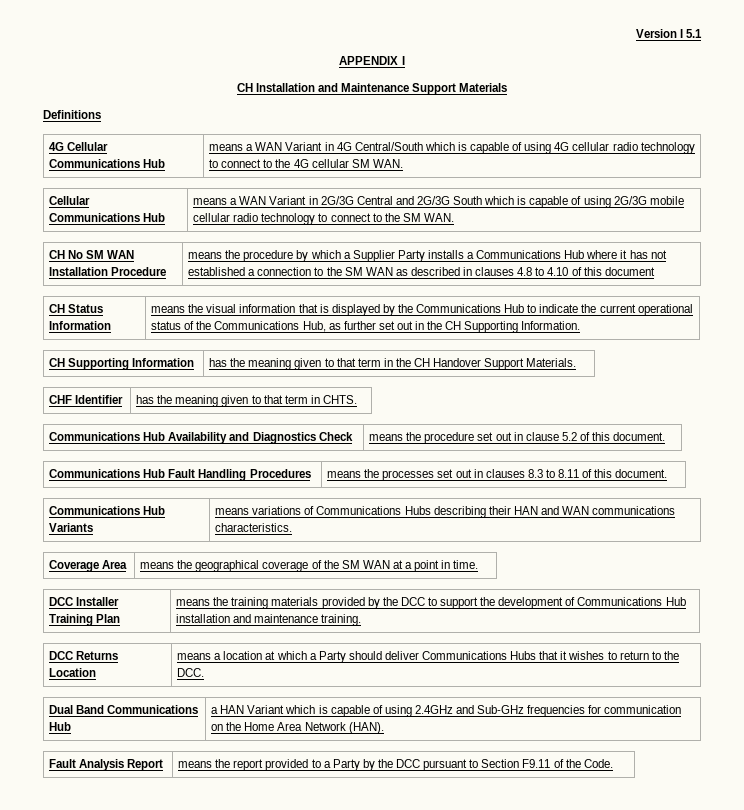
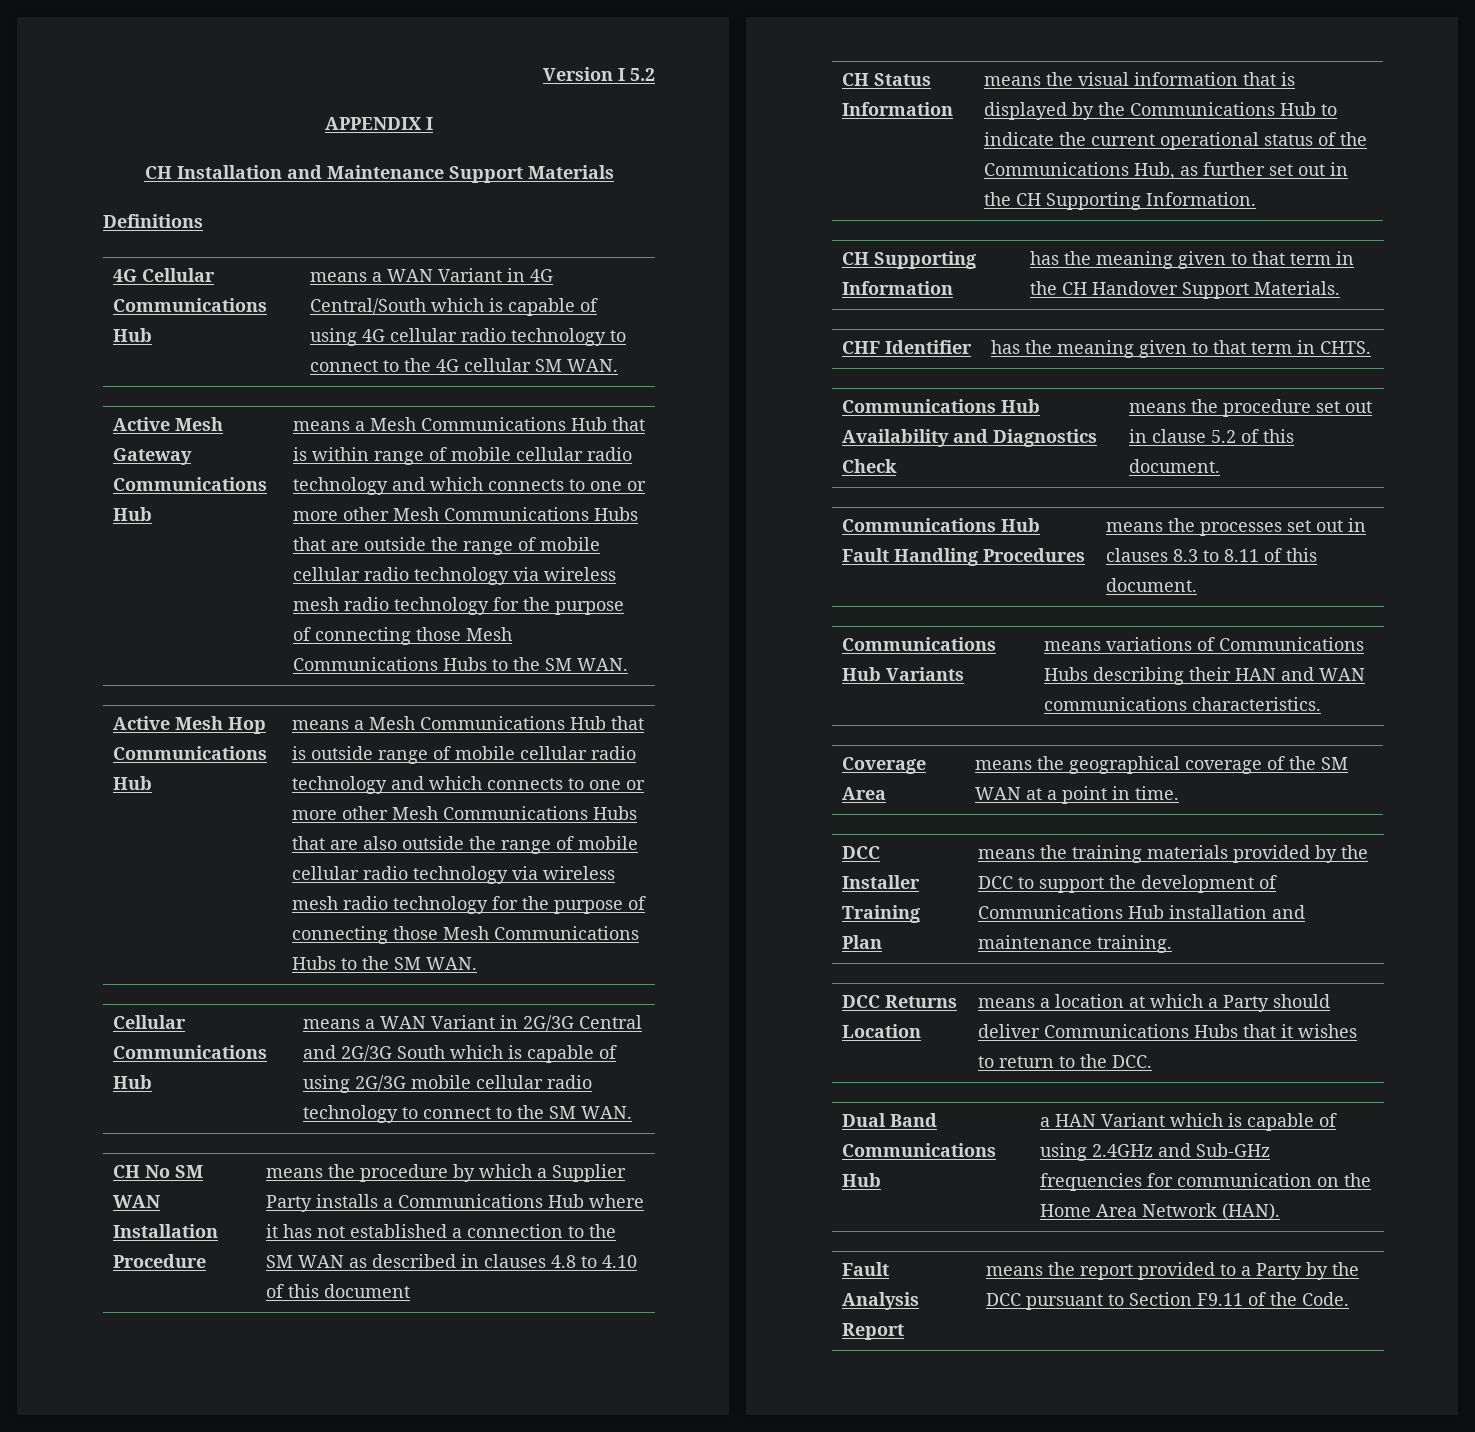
[686,29,702,38] 5.1 -> [630,68,655,81] 5.2
(403, 163) none -> [112,417,223,431] [112,448,192,465] [112,477,267,491] [112,507,152,521] [292,417,645,431] [292,447,632,465] [292,477,646,495] [292,507,638,521] [292,537,600,555] [292,567,616,585] [292,597,624,615] [292,627,512,645] [292,657,628,671] [112,716,266,734] [112,746,267,760] [112,776,152,790] [291,716,644,730] [291,746,636,764] [291,776,645,794] [291,806,637,820] [291,836,638,854] [291,866,615,884] [291,896,646,914] [291,926,639,944] [291,956,477,970] // Active Mesh Gateway Communications Hub | means a Mesh Communications Hub that is within range of mobile cellular radio technology and which connects to one or more other Mesh Communications Hubs that are outside the range of mobile cellular radio technology via wireless mesh radio technology for the purpose of connecting those Mesh Communications Hubs to the SM WAN. // Active Mesh Hop Communications Hub | means a Mesh Communications Hub that is outside range of mobile cellular radio technology and which connects to one or more other Mesh Communications Hubs that are also outside the range of mobile cellular radio technology via wireless mesh radio technology for the purpose of connecting those Mesh Communications Hubs to the SM WAN.

